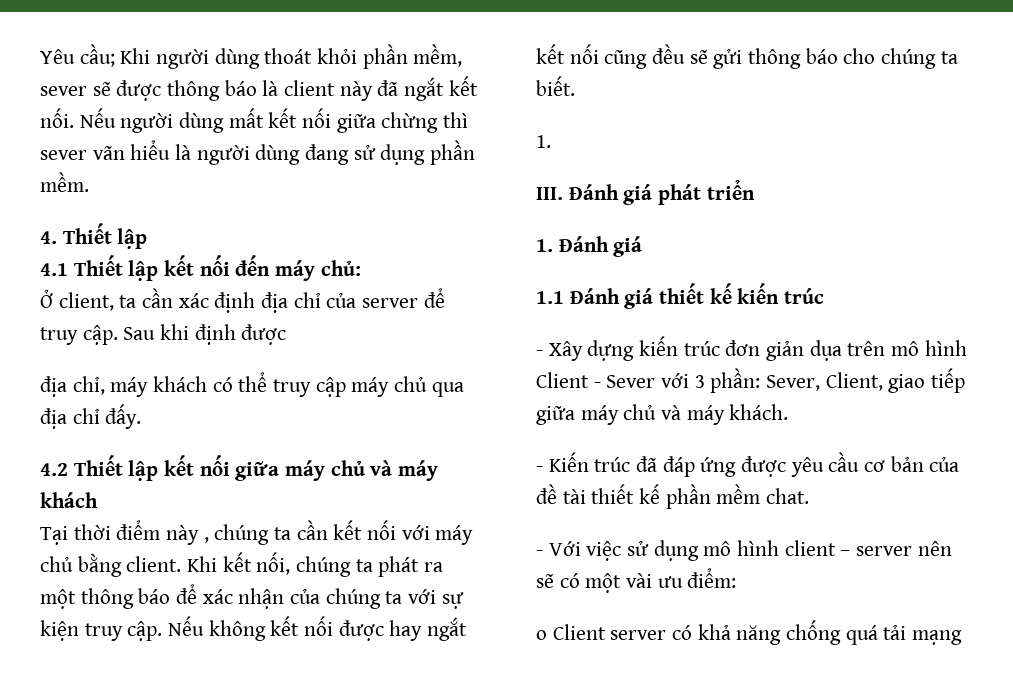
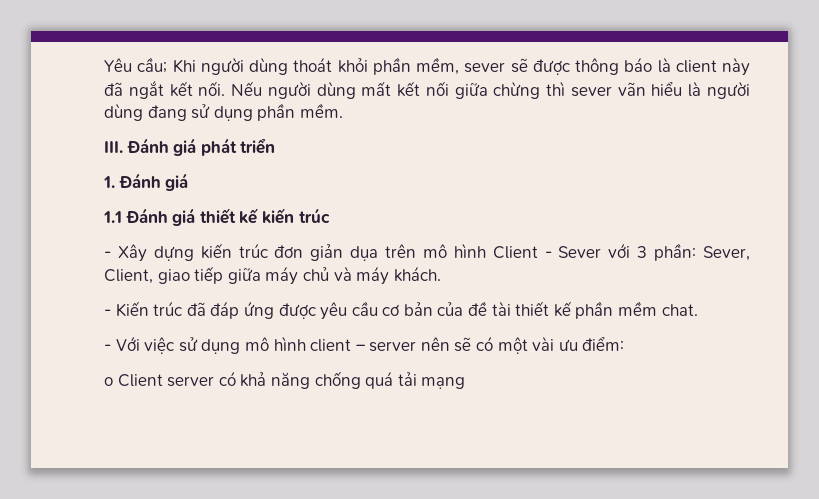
[40,223,148,249] [40,255,361,281] [40,288,445,313] [40,324,287,345] [40,372,464,397] [40,404,142,429] [40,455,439,481] [40,492,98,508] [40,520,474,545] [40,552,444,577] [40,584,464,609] [40,616,468,641] [536,44,958,69] [536,76,575,96] [536,135,551,148] // 4. Thiết lập // 4.1 Thiết lập kết nối đến máy chủ: // Ở client, ta cần xác định địa chỉ của server để truy cập. Sau khi định được // địa chỉ, máy khách có thể truy cập máy chủ qua địa chỉ đấy. // 4.2 Thiết lập kết nối giữa máy chủ và máy khách // Tại thời điểm này , chúng ta cần kết nối với máy chủ bằng client. Khi kết nối, chúng ta phát ra một thông báo để xác nhận của chúng ta với sự kiện truy cập. Nếu không kết nối được hay ngắt kết nối cũng đều sẽ gửi thông báo cho chúng ta biết. // 1. -> (343, 110) none

